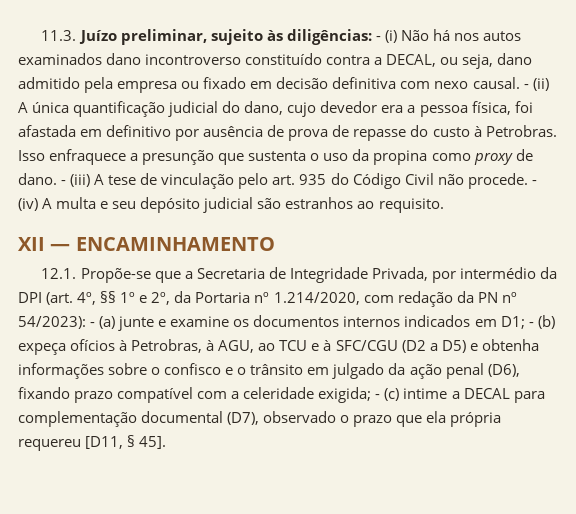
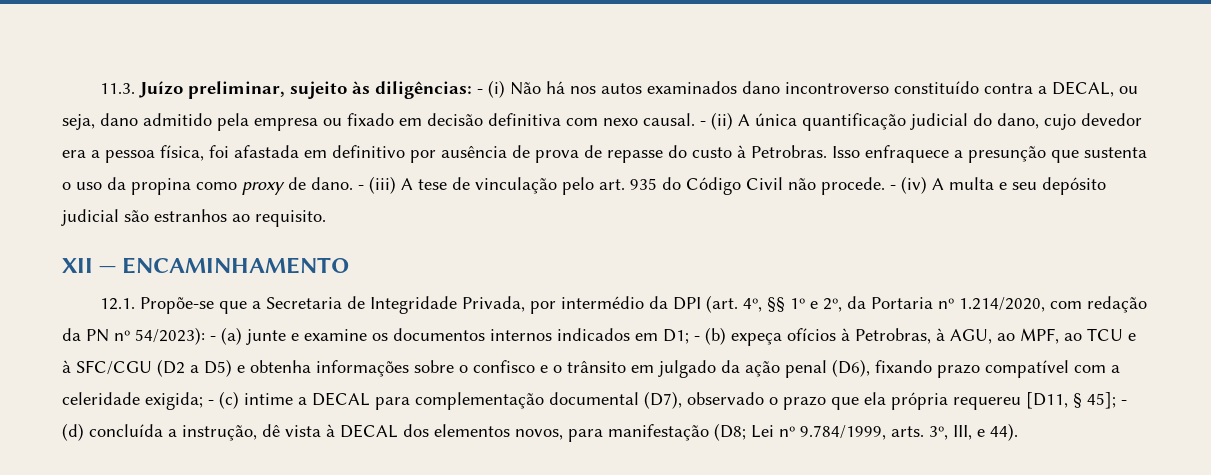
(276, 347) none -> [1020,328,1082,344] MPF, ao
[139,436,167,449] 45]. -> [1087,392,1127,409] [62,423,1018,442] 45]; - (d) concluída a instrução, dê vista à DECAL dos elementos novos, para manifestação (D8; Lei nº 9.784/1999, arts. 3º, III, e 44).

